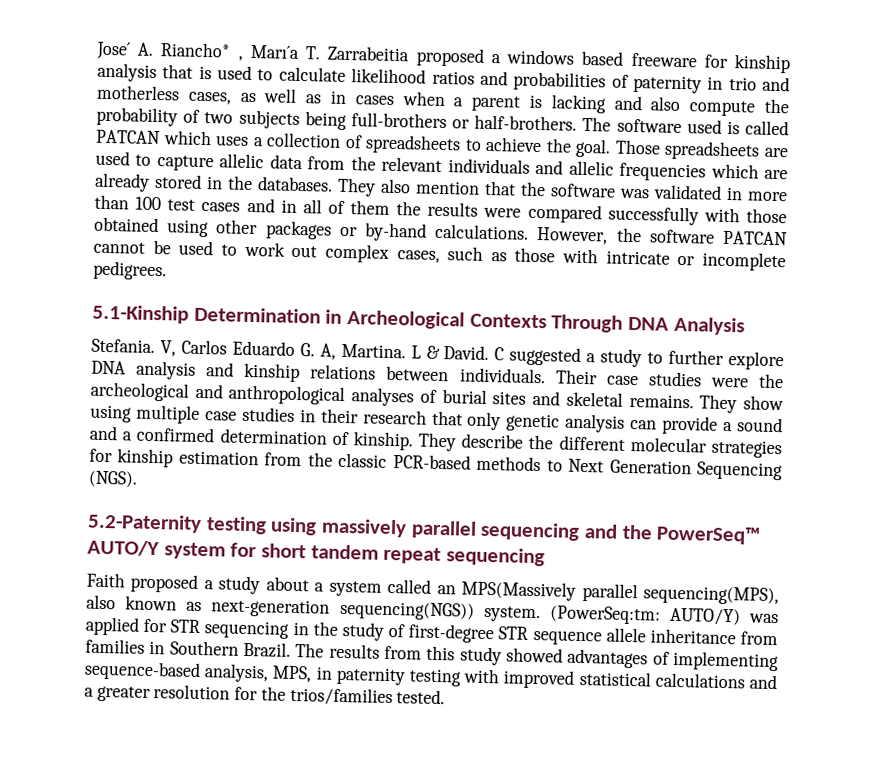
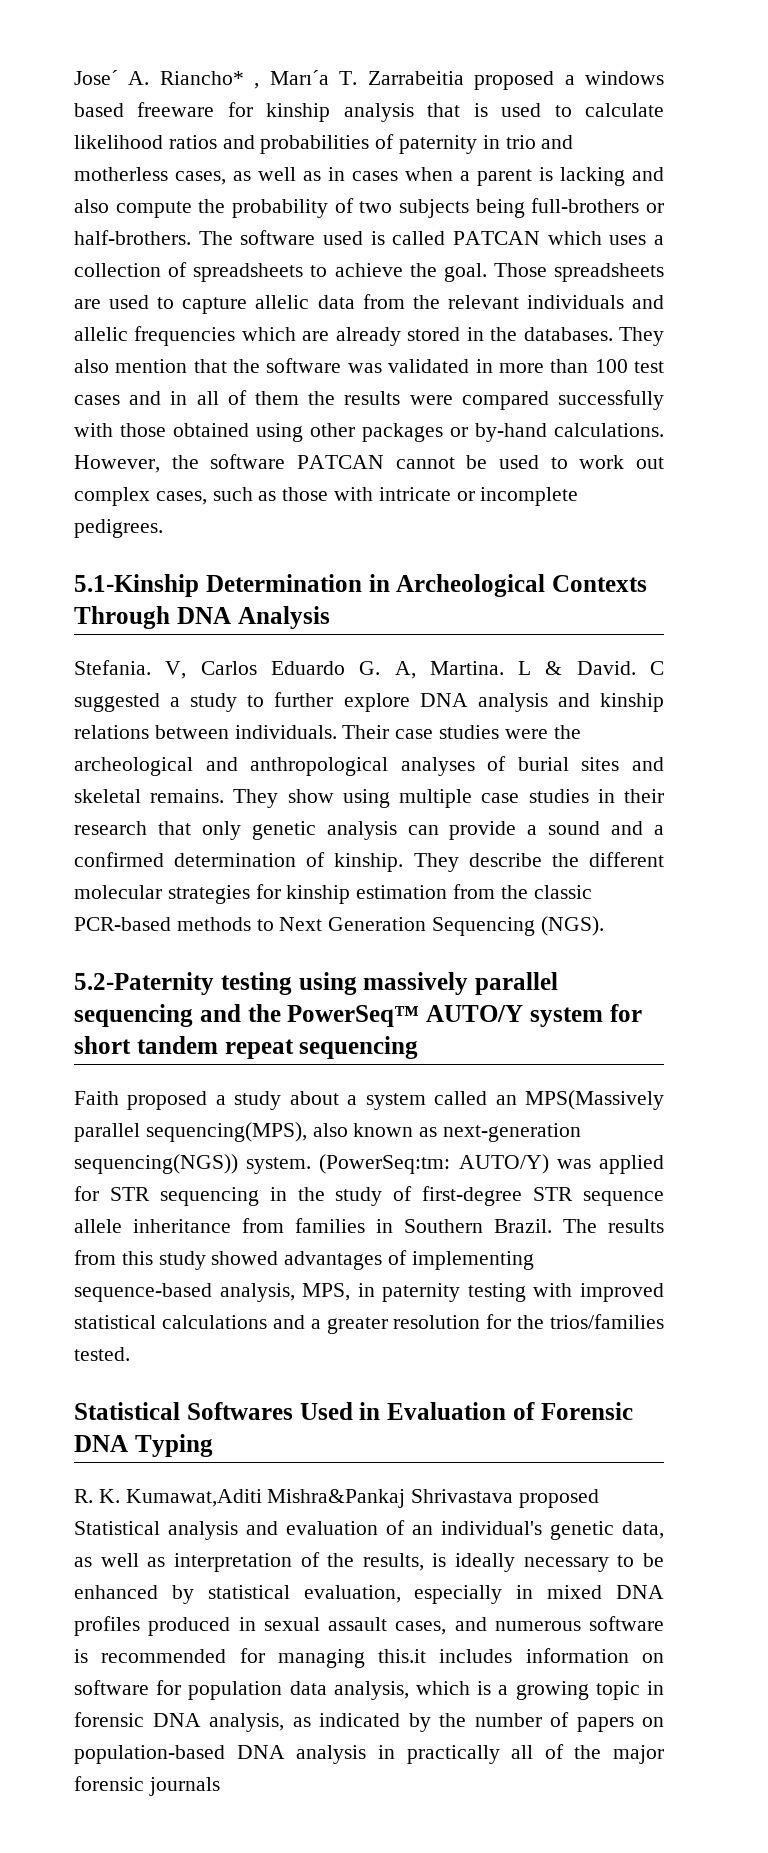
(446, 697) none -> [74,1402,633,1420] [74,1434,213,1457] [74,1489,600,1508] [74,1520,664,1540] [74,1552,664,1572] [74,1585,664,1604] [74,1616,664,1636] [74,1648,664,1668] [74,1680,664,1700] [74,1712,664,1732] [74,1744,664,1764] [74,1776,220,1796] // Statistical Softwares Used in Evaluation of Forensic DNA Typing // R. K. Kumawat,Aditi Mishra&Pankaj Shrivastava proposed Statistical analysis and evaluation of an individual's genetic data, as well as interpretation of the results, is ideally necessary to be enhanced by statistical evaluation, especially in mixed DNA profiles produced in sexual assault cases, and numerous software is recommended for managing this.it includes information on software for population data analysis, which is a growing topic in forensic DNA analysis, as indicated by the number of papers on population-based DNA analysis in practically all of the major forensic journals

